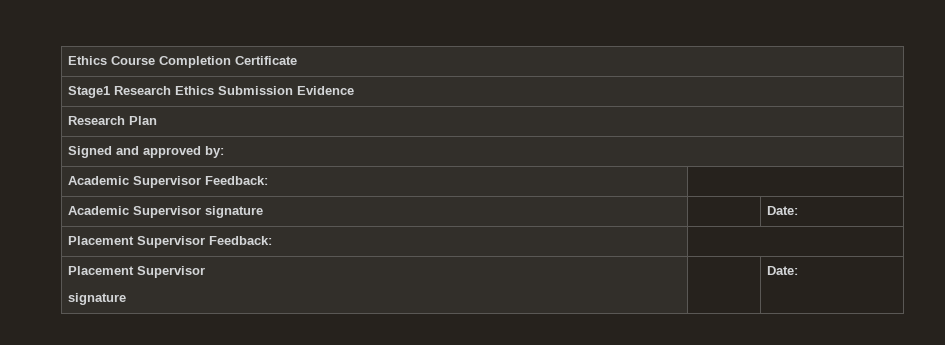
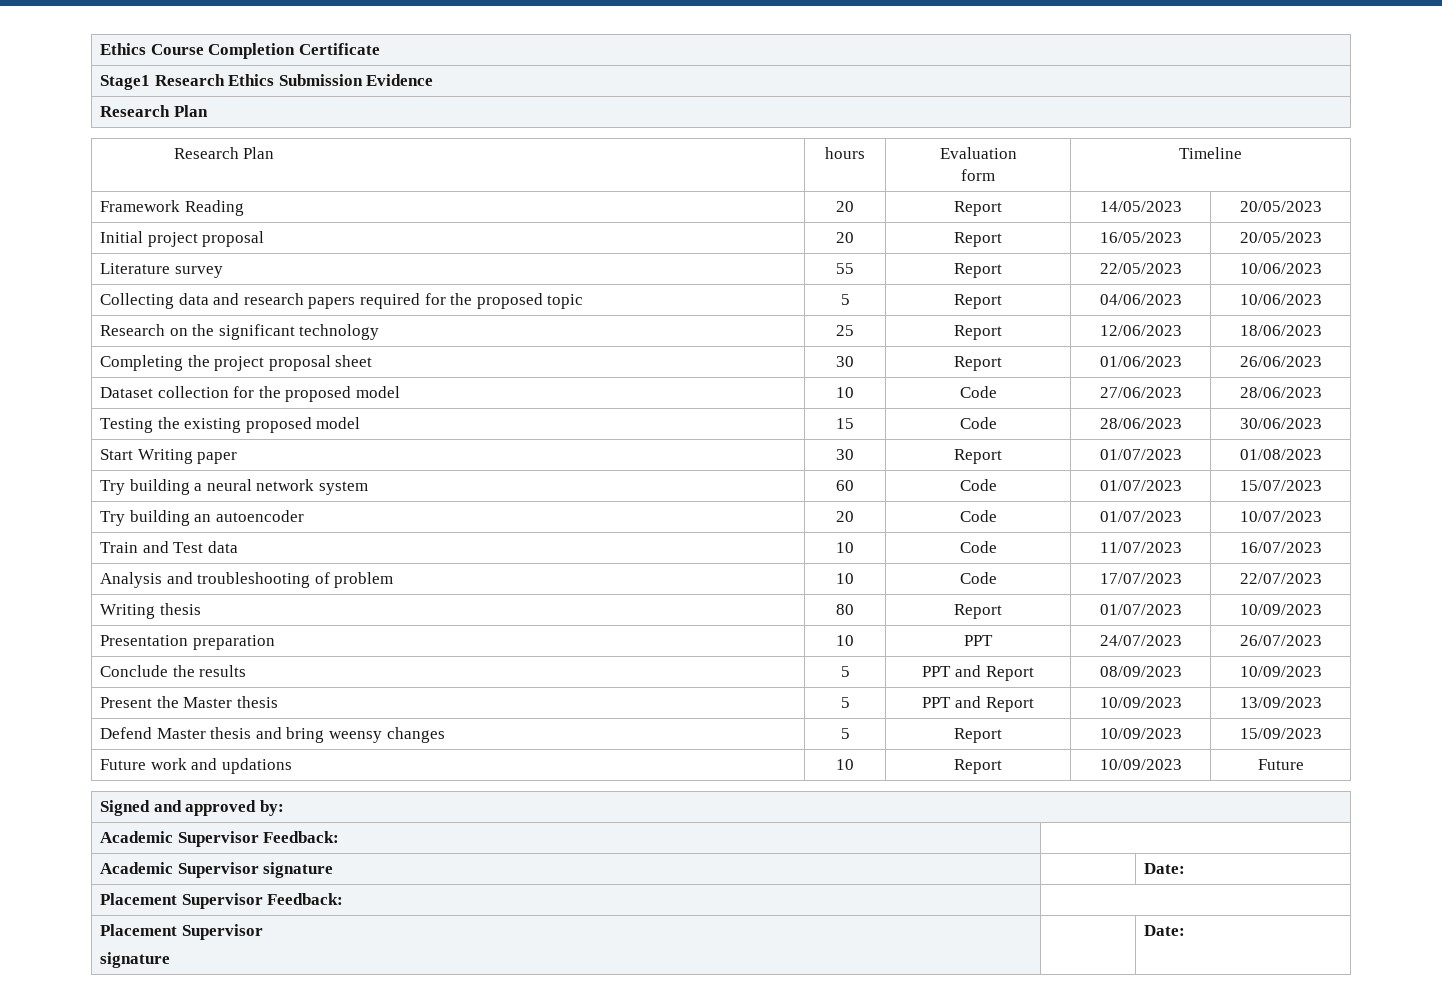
(157, 120) none -> [173,147,275,159] [825,147,866,159] [939,147,1017,159] [961,169,996,181] [1179,147,1242,159] [99,200,244,216] [836,201,855,212] [954,201,1003,216] [1099,201,1182,212] [1239,201,1322,212] [99,231,265,247] [836,232,855,243] [954,232,1003,247] [1099,232,1182,243] [1239,232,1322,243] [99,263,223,278] [836,263,855,274] [954,263,1003,278] [1099,263,1182,274] [1239,263,1322,274] [99,293,584,309] [840,294,850,305] [954,294,1003,309] [1099,294,1182,305] [1239,294,1322,305] [99,324,380,340] [836,325,855,336] [954,325,1003,340] [1099,325,1182,336] [1239,325,1322,336] [99,355,373,371] [836,356,855,367] [954,356,1003,371] [1099,356,1182,367] [1239,356,1322,367] [99,386,400,402] [836,387,855,398] [959,386,997,398] [1099,387,1182,398] [1239,387,1322,398] [99,417,361,433] [836,418,855,429] [959,417,997,429] [1099,418,1182,429] [1239,418,1322,429] [99,449,238,464] [836,449,855,460] [954,449,1003,464] [1099,449,1182,460] [1239,449,1322,460] [99,479,368,495] [836,480,855,491] [959,479,997,491] [1099,480,1182,491] [1239,480,1322,491] [99,510,304,526] [836,511,855,522] [959,510,997,522] [1099,511,1182,522] [1239,511,1322,522] [99,541,238,553] [836,542,855,553] [959,541,997,553] [1099,542,1182,553] [1239,542,1322,553] [99,572,394,588] [836,573,855,584] [959,572,997,584] [1099,573,1182,584] [1239,573,1322,584] [99,603,201,619] [836,604,855,615] [954,604,1003,619] [1099,604,1182,615] [1239,604,1322,615] [99,635,275,650] [836,635,855,646] [964,635,994,646] [1099,635,1182,646] [1239,635,1322,646] [99,665,247,677] [840,666,850,677] [922,665,1034,681] [1099,666,1182,677] [1239,666,1322,677] [99,696,278,708] [840,697,850,708] [922,696,1034,712] [1099,697,1182,708] [1239,697,1322,708] [99,727,445,743] [840,728,850,739] [954,728,1003,743] [1099,728,1182,739] [1239,728,1322,739] [99,758,292,774] [836,759,855,770] [954,759,1003,774] [1099,759,1182,770] [1257,759,1304,770] // Research Plan | hours | Evaluation // form | Timeline // Framework Reading | 20 | Report | 14/05/2023 | 20/05/2023 // Initial project proposal | 20 | Report | 16/05/2023 | 20/05/2023 // Literature survey | 55 | Report | 22/05/2023 | 10/06/2023 // Collecting data and research papers required for the proposed topic | 5 | Report | 04/06/2023 | 10/06/2023 // Research on the significant technology | 25 | Report | 12/06/2023 | 18/06/2023 // Completing the project proposal sheet | 30 | Report | 01/06/2023 | 26/06/2023 // Dataset collection for the proposed model | 10 | Code | 27/06/2023 | 28/06/2023 // Testing the existing proposed model | 15 | Code | 28/06/2023 | 30/06/2023 // Start Writing paper | 30 | Report | 01/07/2023 | 01/08/2023 // Try building a neural network system | 60 | Code | 01/07/2023 | 15/07/2023 // Try building an autoencoder | 20 | Code | 01/07/2023 | 10/07/2023 // Train and Test data | 10 | Code | 11/07/2023 | 16/07/2023 // Analysis and troubleshooting of problem | 10 | Code | 17/07/2023 | 22/07/2023 // Writing thesis | 80 | Report | 01/07/2023 | 10/09/2023 // Presentation preparation | 10 | PPT | 24/07/2023 | 26/07/2023 // Conclude the results | 5 | PPT and Report | 08/09/2023 | 10/09/2023 // Present the Master thesis | 5 | PPT and Report | 10/09/2023 | 13/09/2023 // Defend Master thesis and bring weensy changes | 5 | Report | 10/09/2023 | 15/09/2023 // Future work and updations | 10 | Report | 10/09/2023 | Future

